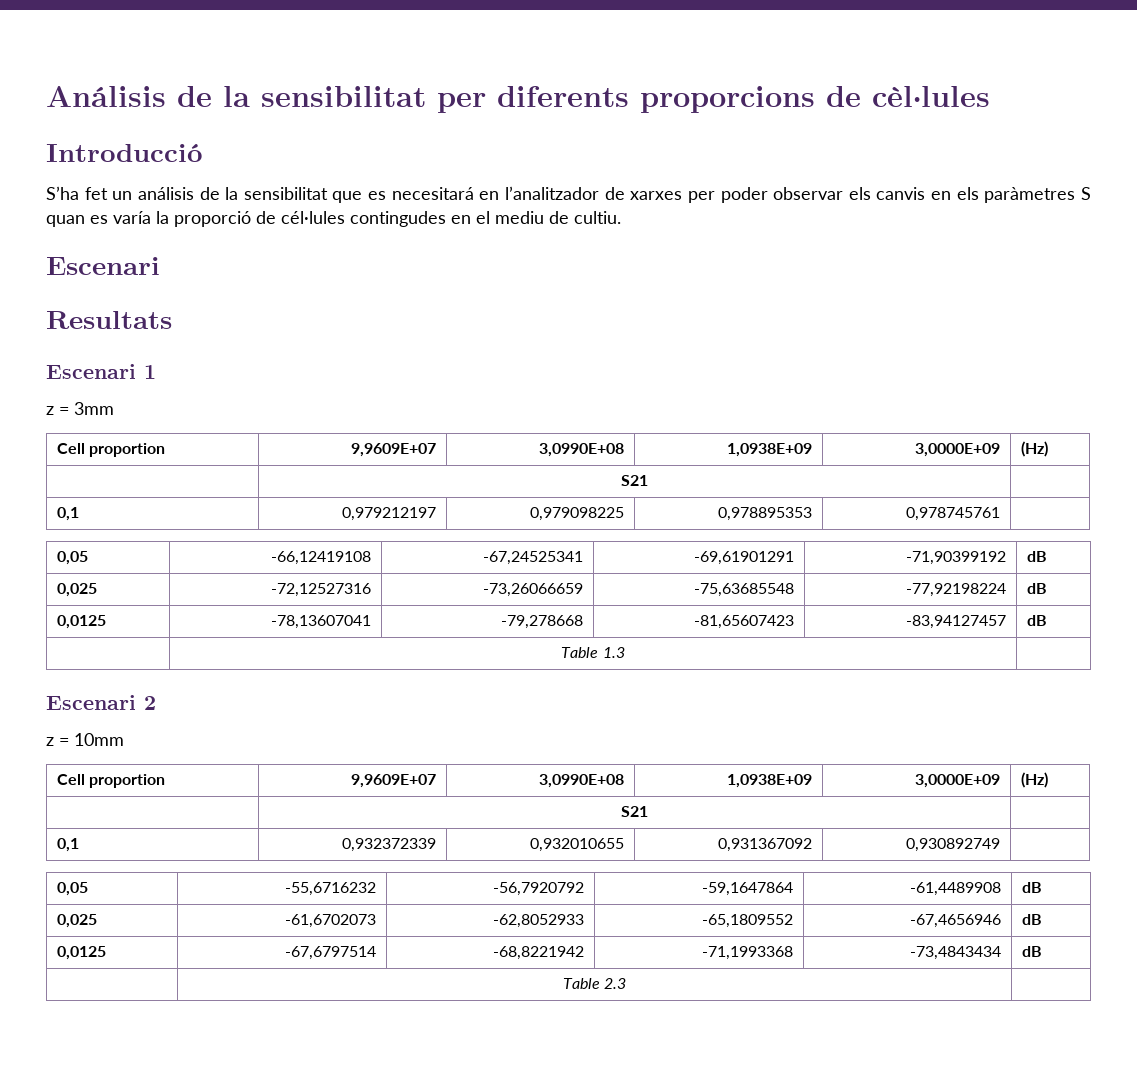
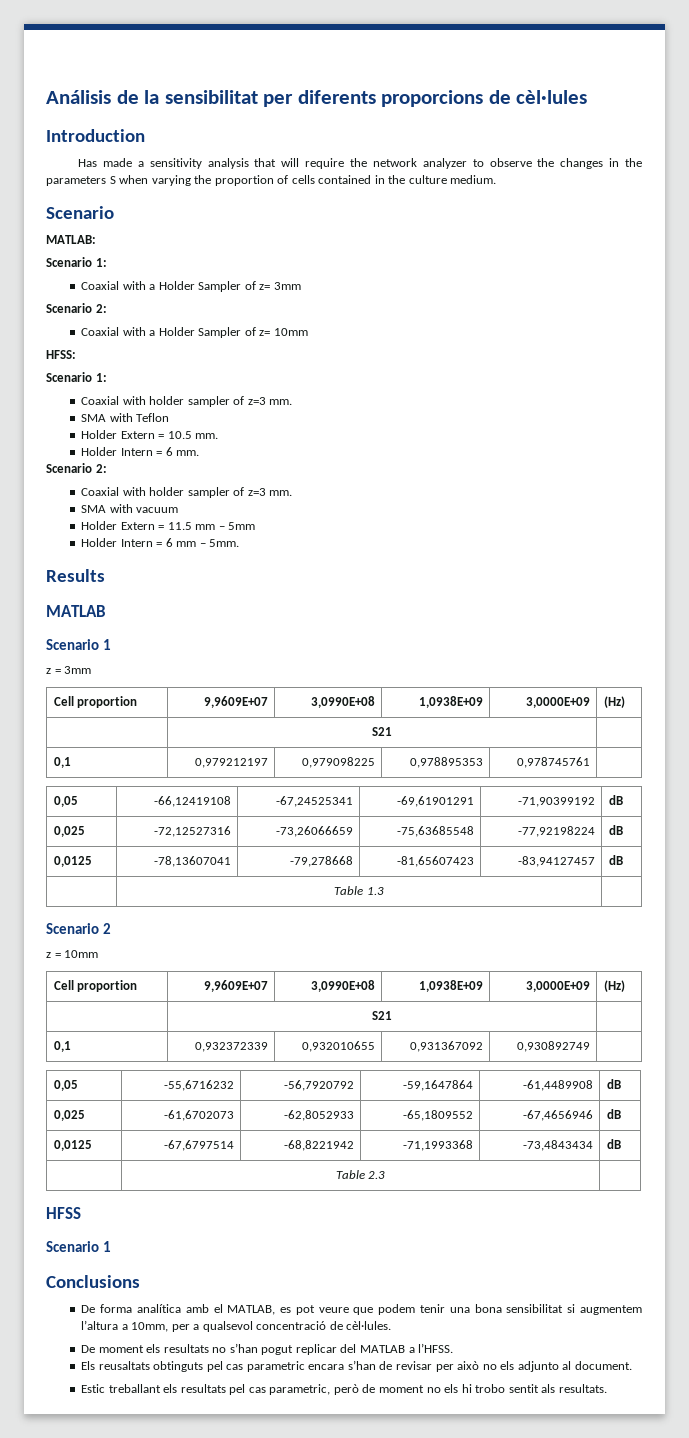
[46,144,203,162] [46,186,1091,203] [46,211,621,227] [46,257,160,275] [46,311,172,329] [46,364,136,379] Introducció // S’ha fet un análisis de la sensibilitat que es necesitará en l’analitzador de xarxes per poder observar els canvis en els paràmetres S quan es varía la proporció de cél·lules contingudes en el mediu de cultiu. // Escenari // Resultats // Escenari -> [46,129,145,142] [78,158,642,169] [46,175,497,186] [46,206,114,219] [46,235,96,244] [46,257,107,267] [81,281,301,292] [46,303,107,313] [81,327,308,338] [46,350,76,359] [46,372,107,382] [81,396,293,407] [81,413,170,422] [81,430,219,439] [81,447,200,456] [46,463,107,473] [81,487,293,498] [81,504,179,513] [81,521,256,530] [81,538,240,547] [46,569,105,582] [46,605,106,617] [46,639,99,650] Introduction // Has made a sensitivity analysis that will require the network analyzer to observe the changes in the parameters S when varying the proportion of cells contained in the culture medium. // Scenario // MATLAB: // Scenario 1: // Coaxial with a Holder Sampler of z= 3mm // Scenario 2: // Coaxial with a Holder Sampler of z= 10mm // HFSS: // Scenario 1: // Coaxial with holder sampler of z=3 mm. // SMA with Teflon // Holder Extern = 10.5 mm. // Holder Intern = 6 mm. // Scenario 2: // Coaxial with holder sampler of z=3 mm. // SMA with vacuum // Holder Extern = 11.5 mm – 5mm // Holder Intern = 6 mm – 5mm. // Results // MATLAB // Scenario
[46,695,136,710] Escenari -> [46,923,99,934] Scenario
(627, 983) none -> [46,1207,81,1219] [46,1241,111,1252] [46,1275,140,1288] [81,1304,642,1315] [81,1320,392,1332] [81,1343,454,1355] [81,1360,632,1372] [81,1384,607,1395] // HFSS // Scenario 1 // Conclusions // De forma analítica amb el MATLAB, es pot veure que podem tenir una bona sensibilitat si augmentem l’altura a 10mm, per a qualsevol concentració de cèl·lules. // De moment els resultats no s’han pogut replicar del MATLAB a l’HFSS. // Els reusaltats obtinguts pel cas parametric encara s’han de revisar per això no els adjunto al document. // Estic treballant els resultats pel cas parametric, però de moment no els hi trobo sentit als resultats.

